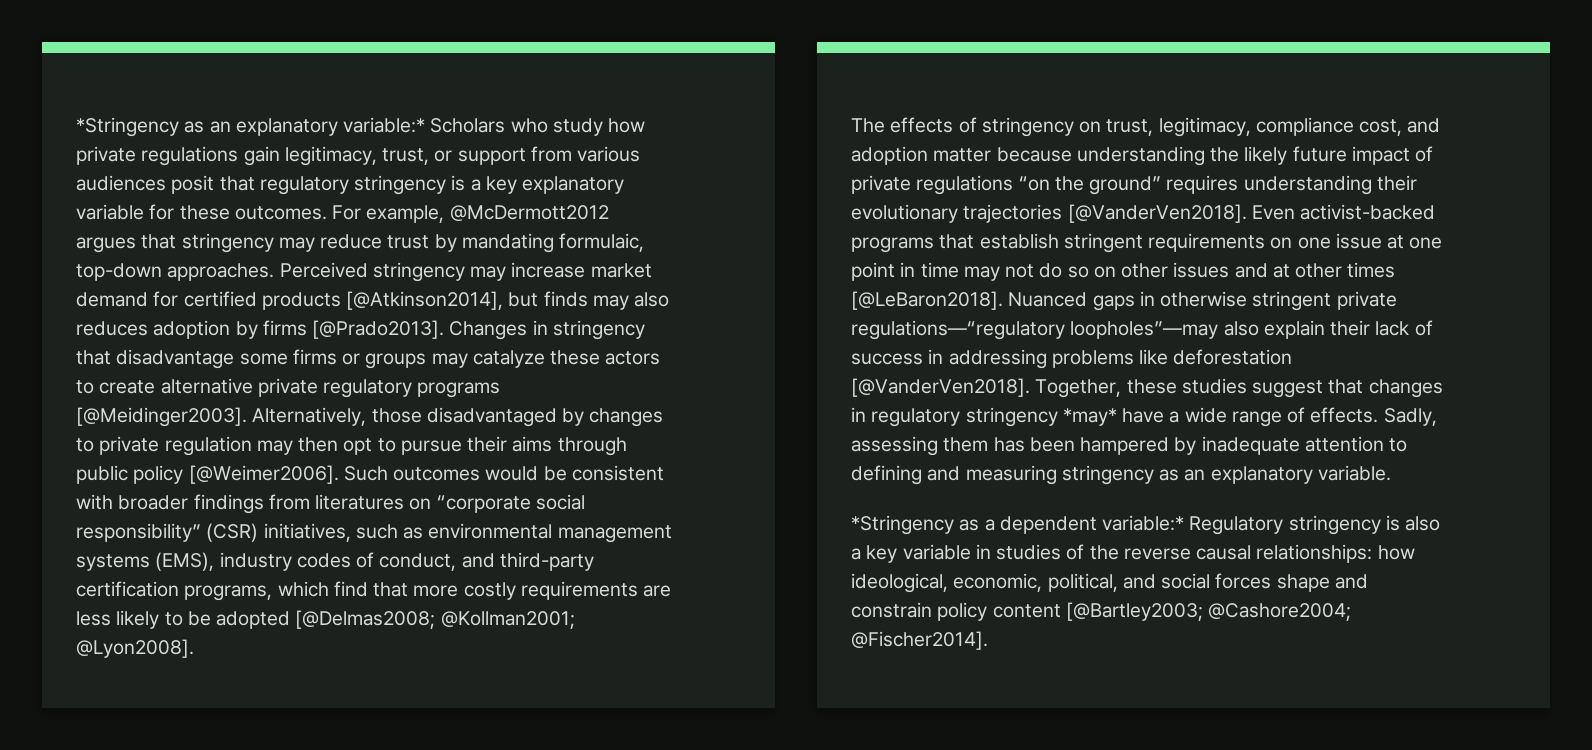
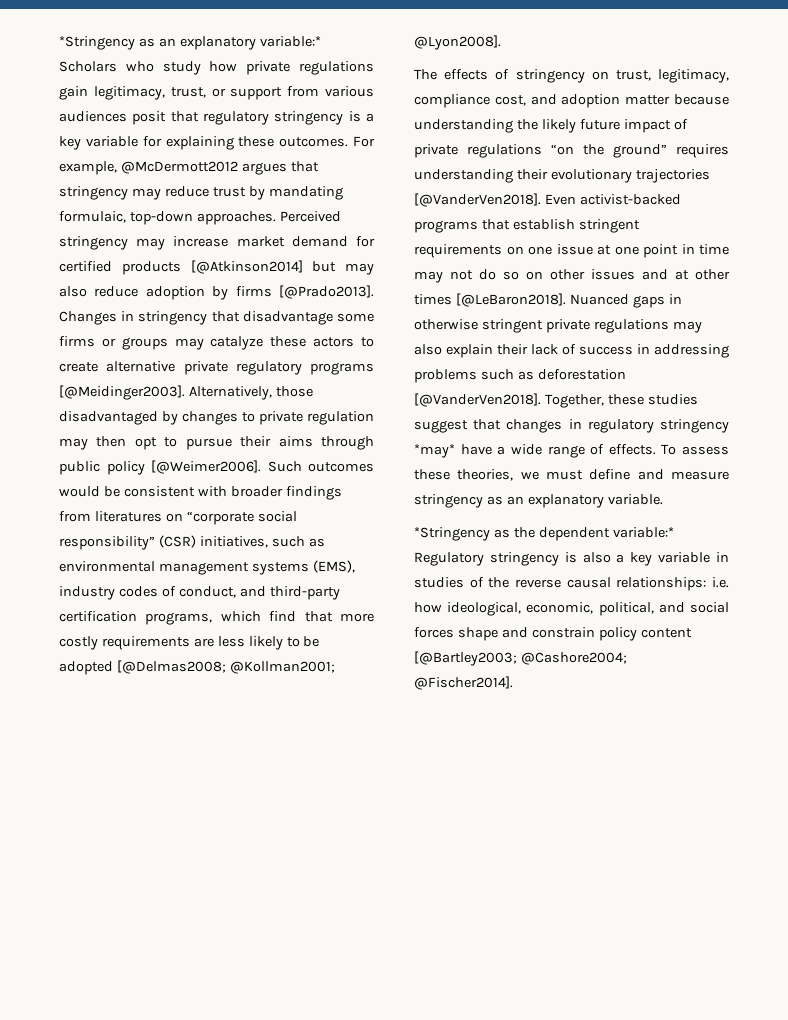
[522,176,625,194] explanatory -> (81, 143) none
(175, 212) none -> [165,136,234,150] explaining
[346,291,670,310] [76,321,148,336] [@Atkinson2014], but finds may also reduces -> [190,260,374,275] [59,286,139,297] [@Atkinson2014] but may also reduce
[851,320,1219,340] regulations—“regulatory loopholes”—may -> [593,319,702,333] regulations may
[1139,349,1169,365] like -> [480,369,534,380] such as
[1383,408,1437,426] [851,436,1408,456] [851,465,1057,485] Sadly, assessing them has been hampered by inadequate attention to defining and measuring -> [661,444,729,455] [414,469,729,481] To assess these theories, we must define and measure
[984,519,995,531] a -> [513,527,535,538] the
(1373, 553) none -> [712,577,729,588] i.e.

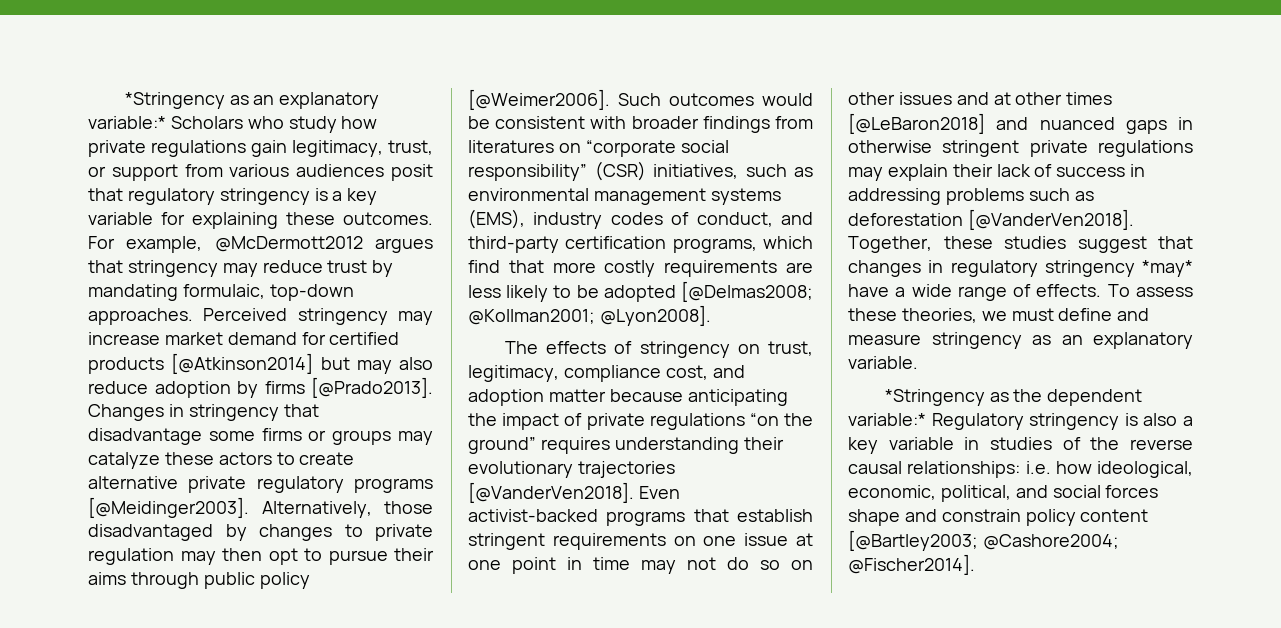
[414,119,620,133] understanding the likely future -> [687,389,788,406] [468,413,497,426] anticipating the
[455,293,629,307] [@LeBaron2018]. Nuanced -> [848,113,1115,134] [@LeBaron2018] and nuanced
[414,344,442,355] also -> (883, 174) none

